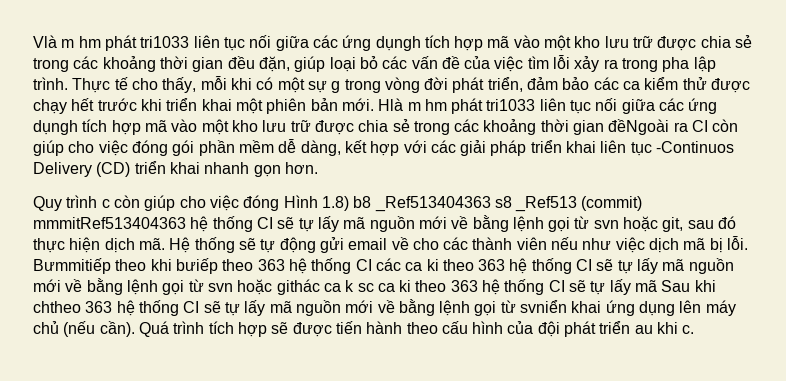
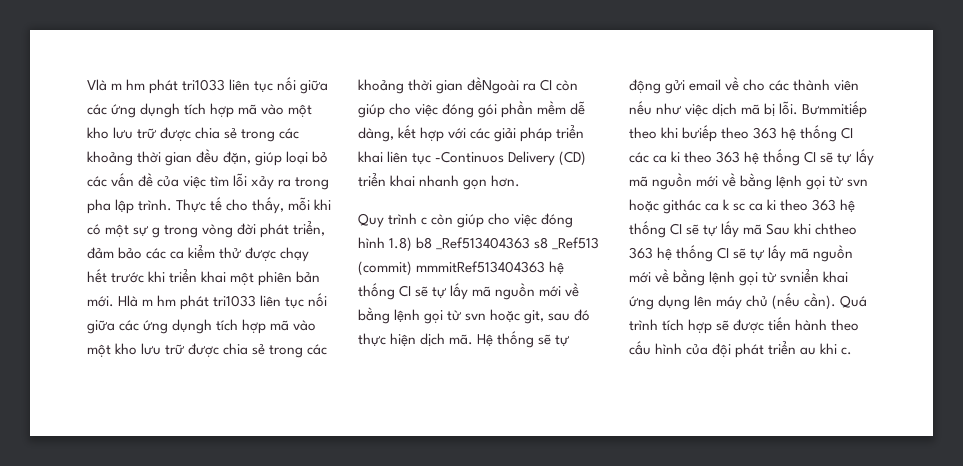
[283,195,318,208] Hình -> [358,237,385,248] hình

